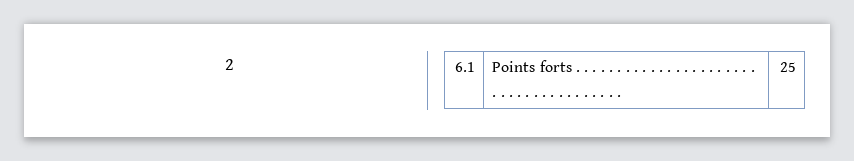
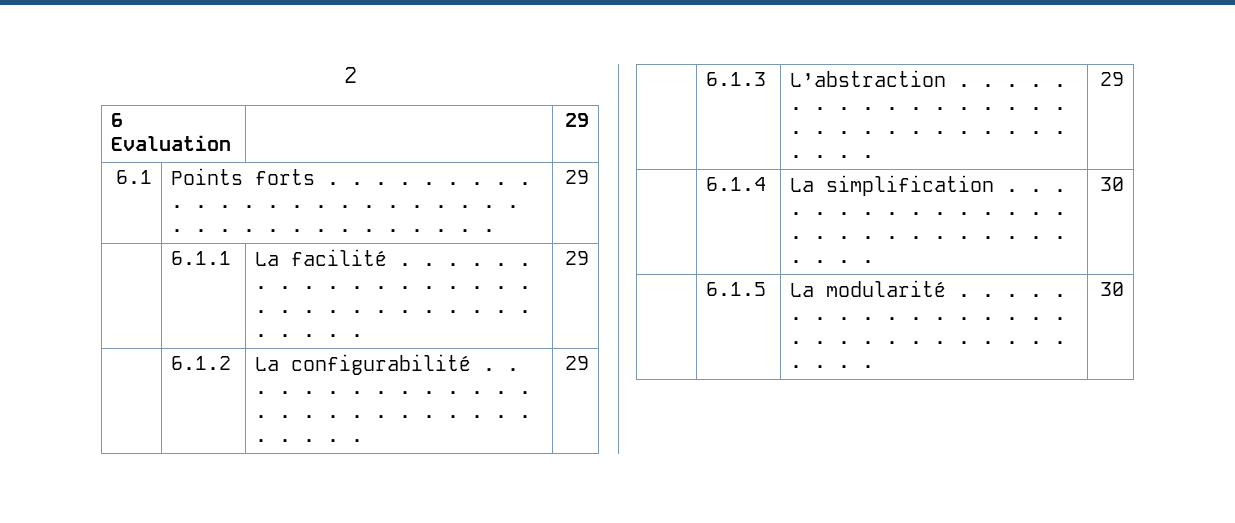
(234, 64) none -> [111,113,124,127] [111,135,232,151] [564,113,589,127] // 6 Evaluation | | 29
[779,62,796,72] 25 -> [564,170,589,184] [171,251,232,265] [255,249,532,266] [255,286,532,289] [255,310,532,313] [255,334,364,337] [564,251,589,265] [171,356,232,370] [255,354,520,375] [255,391,532,394] [255,415,532,418] [255,439,364,442] [564,356,589,370] [706,72,767,86] [790,70,1067,87] [790,107,1067,110] [790,131,1067,134] [790,155,875,158] [1099,72,1124,86] [706,177,767,191] [790,175,1067,196] [790,212,1067,215] [790,236,1067,239] [790,260,875,263] [1099,177,1124,191] [706,282,767,296] [790,280,1067,297] [790,317,1067,320] [790,341,1067,344] [790,365,875,368] [1099,282,1124,296] 29 // | 6.1.1 | La facilité . . . . . . . . . . . . . . . . . . . . . . . . . . . . . . . . . . . | 29 // | 6.1.2 | La configurabilité . . . . . . . . . . . . . . . . . . . . . . . . . . . . . . . | 29 // | 6.1.3 | L’abstraction . . . . . . . . . . . . . . . . . . . . . . . . . . . . . . . . . | 29 // | 6.1.4 | La simplification . . . . . . . . . . . . . . . . . . . . . . . . . . . . . . . | 30 // | 6.1.5 | La modularité . . . . . . . . . . . . . . . . . . . . . . . . . . . . . . . . . | 30

